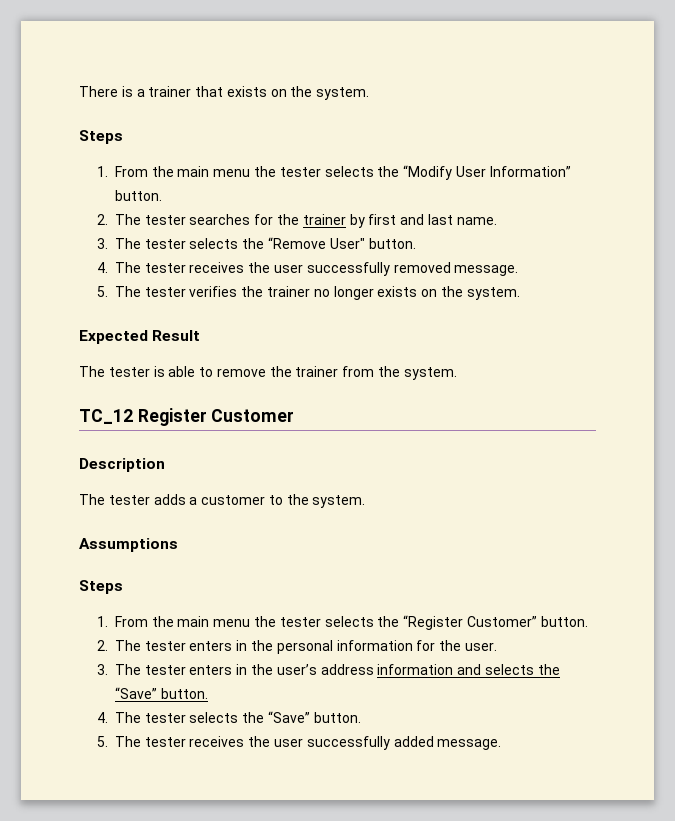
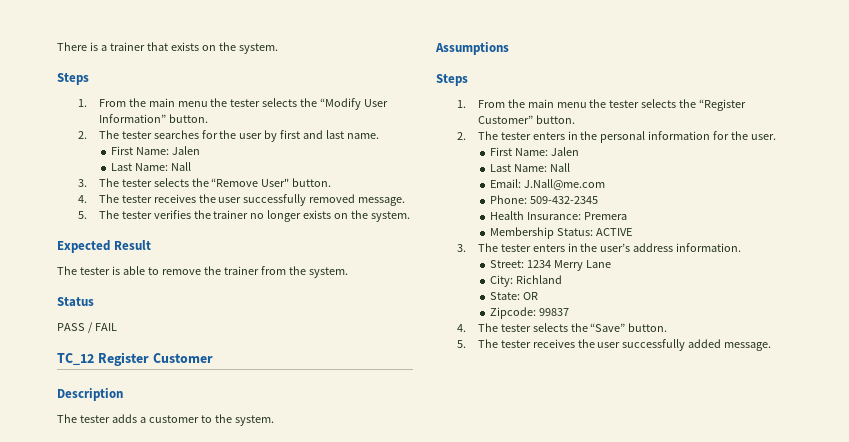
[302,214,346,225] trainer -> [239,133,263,139] user
(497, 221) none -> [110,146,200,155] [110,162,191,171] // First Name: Jalen // Last Name: Nall
(457, 373) none -> [57,297,94,307] [57,322,117,333] // Status // PASS / FAIL
(497, 646) none -> [489,147,579,156] [489,163,570,172] [489,179,605,190] [489,195,598,204] [489,211,627,220] [489,227,632,239] // First Name: Jalen // Last Name: Nall // Email: J.Nall@me.com // Phone: 509-432-2345 // Health Insurance: Premera // Membership Status: ACTIVE
[377,664,560,675] [114,687,208,699] information and selects the “Save” button. -> [676,243,742,252] [489,260,611,271] [489,275,562,287] [489,292,538,300] [489,307,569,319] information. // Street: 1234 Merry Lane // City: Richland // State: OR // Zipcode: 99837

